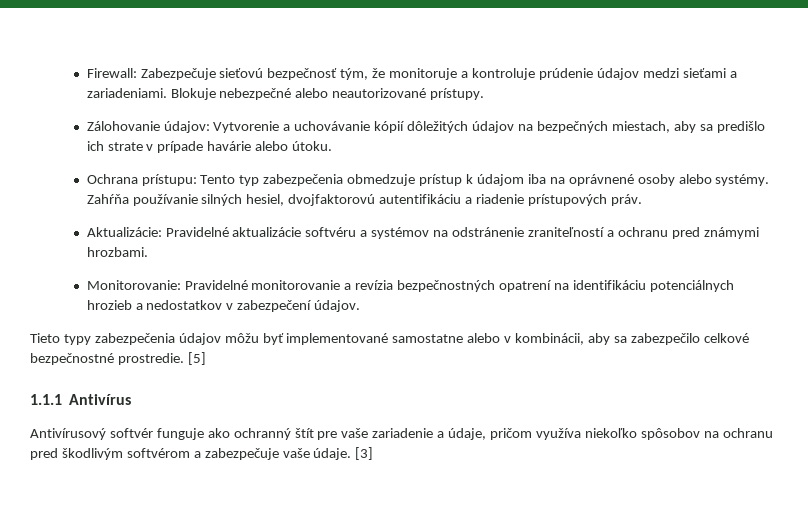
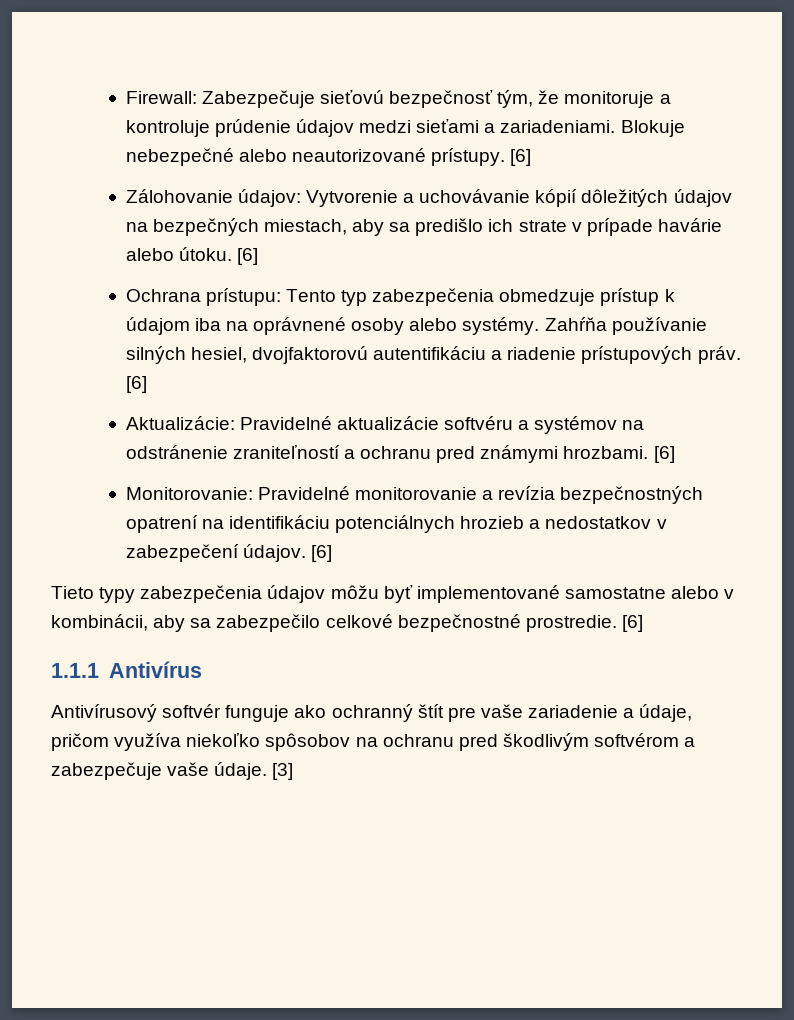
(485, 94) none -> [510,149,532,166] [6]
(333, 146) none -> [236,248,258,265] [6]
(642, 200) none -> [125,376,147,393] [6]
(148, 252) none -> [653,446,675,463] [6]
(361, 306) none -> [310,545,332,562] [6]
[187,352,206,365] [5] -> [621,615,643,632] [6]

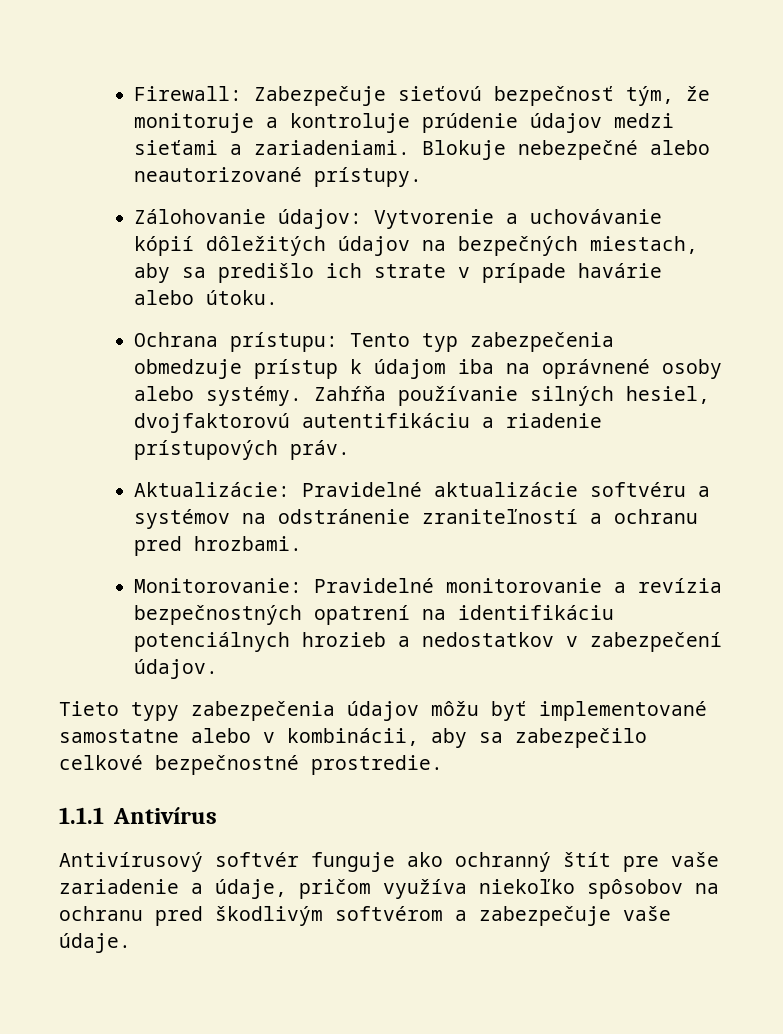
[510,149,532,166] [6] -> (422, 177) none
[236,248,258,265] [6] -> (278, 297) none
[125,376,147,393] [6] -> (350, 450) none
[480,445,559,463] známymi -> (182, 546) none
[653,446,675,463] [6] -> (302, 543) none
[310,545,332,562] [6] -> (218, 669) none
[621,615,643,632] [6] -> (443, 765) none
[272,763,294,780] [3] -> (131, 943) none

